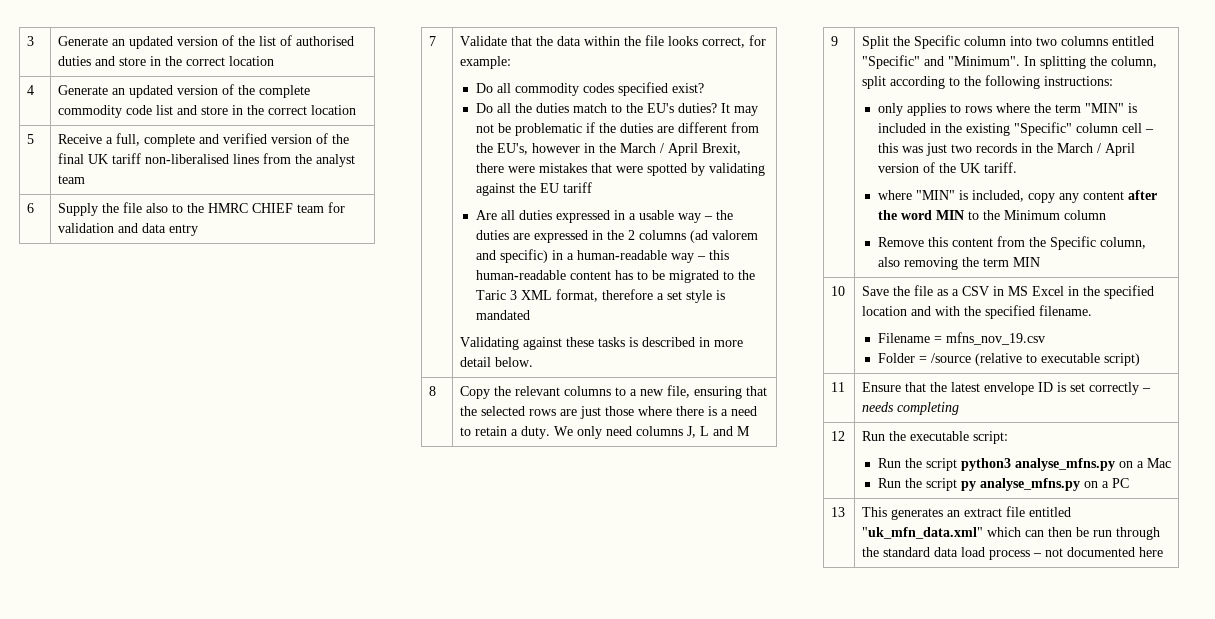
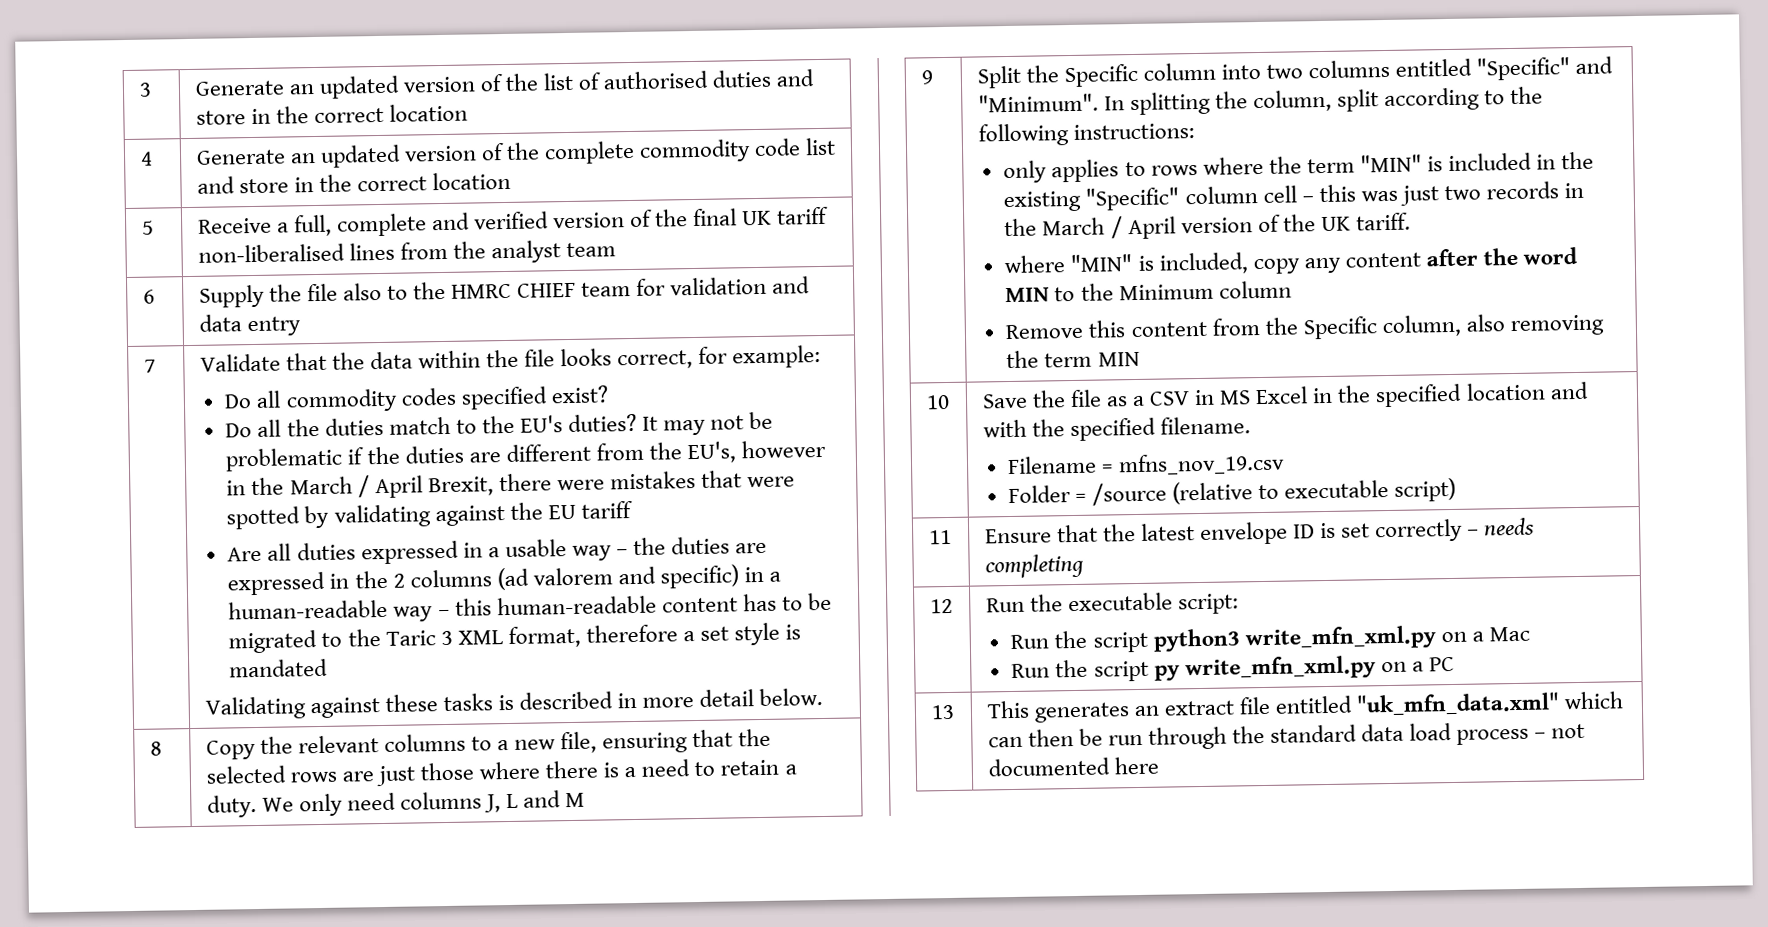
[1014,458,1115,471] analyse_mfns.py -> [1244,625,1436,651] write_mfn_xml.py
[979,478,1080,491] analyse_mfns.py -> [1184,655,1376,681] write_mfn_xml.py

